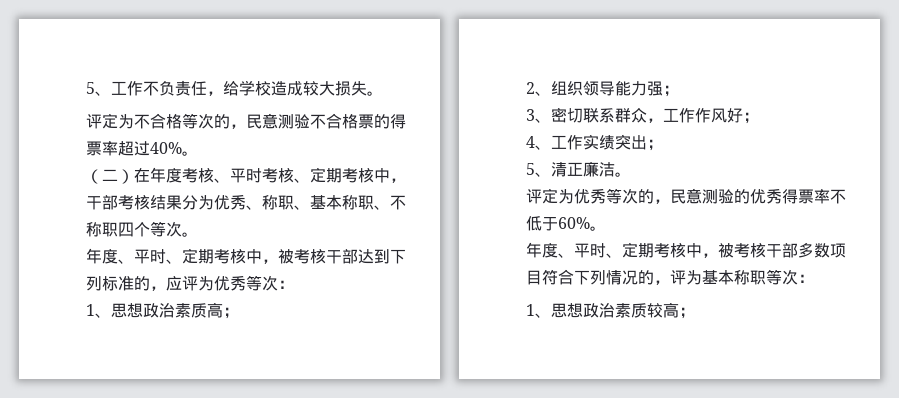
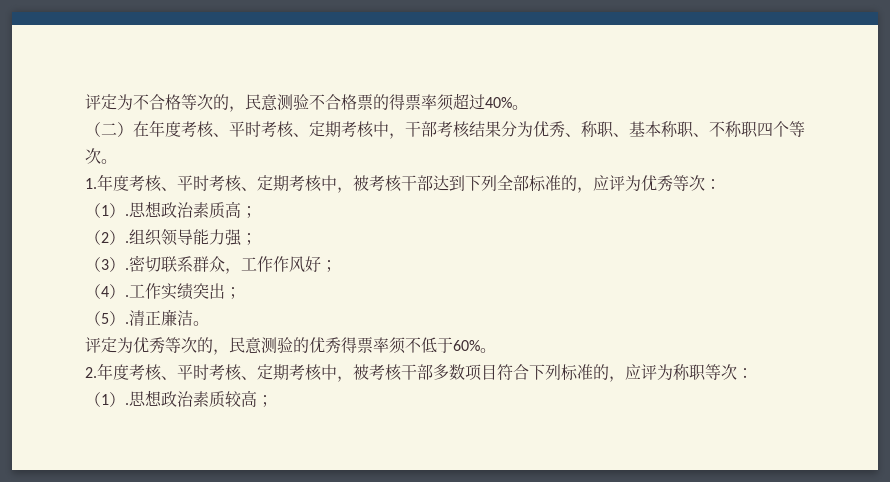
[86,80,383,96] 5、工作不负责任，给学校造成较大损失。 // -> (85, 102) none
(118, 148) none -> [437,94,454,111] 须
[86,248,166,264] 年度、平时 -> [85,174,242,192] 1.年度考核、平时考核
(102, 283) none -> [497,175,529,191] 全部
[86,304,111,318] 1、 -> [85,203,129,218] （1）.
[526,82,551,96] 2、 -> [85,230,129,245] （2）.
[526,109,551,123] 3、 -> [85,257,129,272] （3）.
[526,136,551,150] 4、 -> [85,284,129,299] （4）.
[526,163,551,177] 5、 -> [85,311,129,326] （5）.
(830, 196) none -> [389,337,406,354] 须
[526,242,606,258] 年度、平时 -> [85,363,242,381] 2.年度考核、平时考核
[606,270,734,285] 情况的，评为基本 -> [561,364,673,382] 标准的，应评为
[526,304,551,318] 1、 -> [85,392,129,407] （1）.

